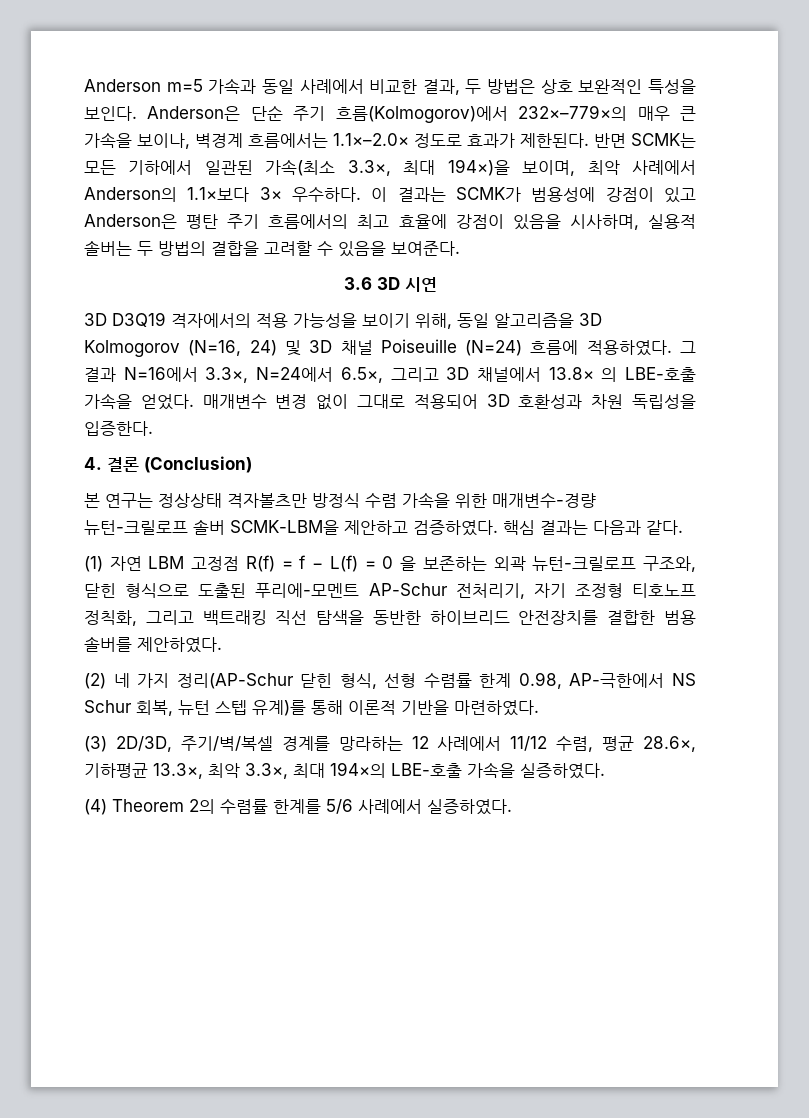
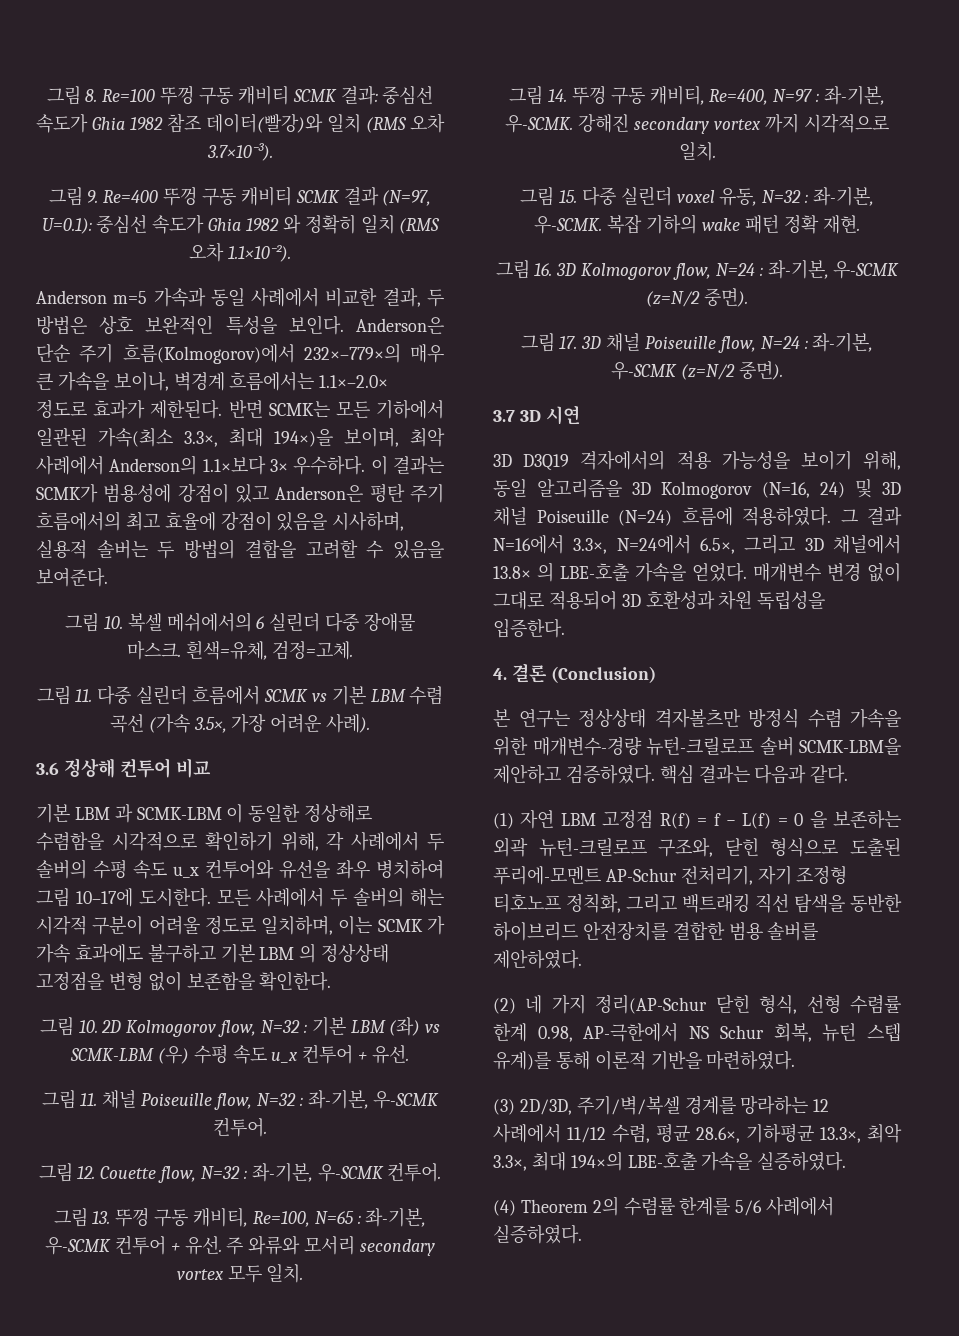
(84, 85) none -> [46,85,434,105] [36,113,445,133] [206,143,273,161] [48,186,432,206] [41,214,441,234] [189,242,291,262] 그림 8. Re=100 뚜껑 구동 캐비티 SCMK 결과: 중심선 속도가 Ghia 1982 참조 데이터(빨강)와 일치 (RMS 오차 3.7×10⁻³). // 그림 9. Re=400 뚜껑 구동 캐비티 SCMK 결과 (N=97, U=0.1): 중심선 속도가 Ghia 1982 와 정확히 일치 (RMS 오차 1.1×10⁻²). //
[343,277,372,290] 3.6 -> [64,612,416,632] [126,641,354,660] [36,685,444,705] [109,714,371,733] [36,758,211,778] [36,804,373,823] [36,831,444,851] [36,859,444,879] [36,887,444,907] [36,916,445,935] [36,943,390,963] [36,971,332,991] [39,1017,441,1037] [69,1044,410,1064] [41,1090,440,1110] [213,1117,267,1137] [38,1162,442,1183] [53,1207,427,1227] [44,1235,436,1256] [176,1264,304,1283] [509,85,885,105] [505,113,889,134] [678,142,716,161] [520,186,874,206] [534,214,860,234] [495,260,900,280] [646,288,748,307] [520,333,874,353] [611,361,783,380] [493,410,515,422] 그림 10. 복셀 메쉬에서의 6 실린더 다중 장애물 마스크. 흰색=유체, 검정=고체. // 그림 11. 다중 실린더 흐름에서 SCMK vs 기본 LBM 수렴 곡선 (가속 3.5×, 가장 어려운 사례). // 3.6 정상해 컨투어 비교 // 기본 LBM 과 SCMK-LBM 이 동일한 정상해로 수렴함을 시각적으로 확인하기 위해, 각 사례에서 두 솔버의 수평 속도 u_x 컨투어와 유선을 좌우 병치하여 그림 10–17에 도시한다. 모든 사례에서 두 솔버의 해는 시각적 구분이 어려울 정도로 일치하며, 이는 SCMK 가 가속 효과에도 불구하고 기본 LBM 의 정상상태 고정점을 변형 없이 보존함을 확인한다. // 그림 10. 2D Kolmogorov flow, N=32 : 기본 LBM (좌) vs SCMK-LBM (우) 수평 속도 u_x 컨투어 + 유선. // 그림 11. 채널 Poiseuille flow, N=32 : 좌-기본, 우-SCMK 컨투어. // 그림 12. Couette flow, N=32 : 좌-기본, 우-SCMK 컨투어. // 그림 13. 뚜껑 구동 캐비티, Re=100, N=65 : 좌-기본, 우-SCMK 컨투어 + 유선. 주 와류와 모서리 secondary vortex 모두 일치. // 그림 14. 뚜껑 구동 캐비티, Re=400, N=97 : 좌-기본, 우-SCMK. 강해진 secondary vortex 까지 시각적으로 일치. // 그림 15. 다중 실린더 voxel 유동, N=32 : 좌-기본, 우-SCMK. 복잡 기하의 wake 패턴 정확 재현. // 그림 16. 3D Kolmogorov flow, N=24 : 좌-기본, 우-SCMK (z=N/2 중면). // 그림 17. 3D 채널 Poiseuille flow, N=24 : 좌-기본, 우-SCMK (z=N/2 중면). // 3.7

